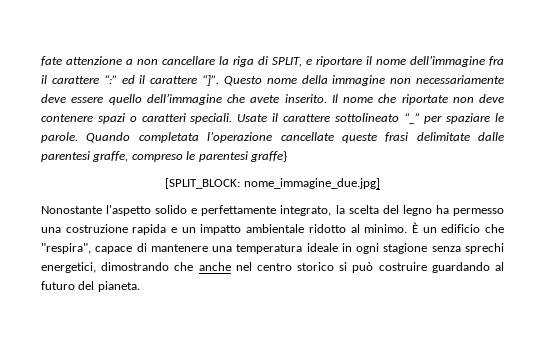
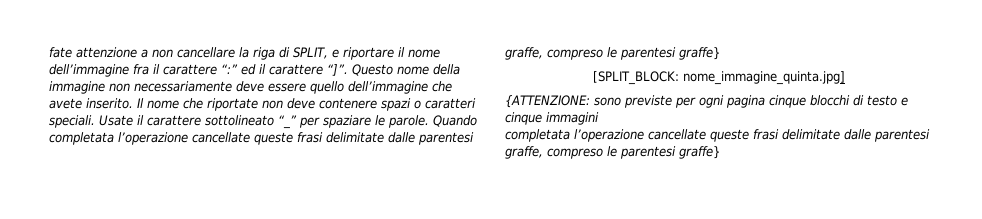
[243,178,380,189] [41,205,504,216] [41,222,504,235] [41,243,504,254] [41,262,505,273] [41,281,140,292] nome_immagine_due.jpg] // Nonostante l'aspetto solido e perfettamente integrato, la scelta del legno ha permesso una costruzione rapida e un impatto ambientale ridotto al minimo. È un edificio che "respira", capace di mantenere una temperatura ideale in ogni stagione senza sprechi energetici, dimostrando che anche nel centro storico si può costruire guardando al futuro del pianeta. -> [683,71,845,85] [505,95,908,108] [505,112,599,125] [505,129,930,142] [505,146,720,159] nome_immagine_quinta.jpg] // {ATTENZIONE: sono previste per ogni pagina cinque blocchi di testo e cinque immagini // completata l’operazione cancellate queste frasi delimitate dalle parentesi graffe, compreso le parentesi graffe}

